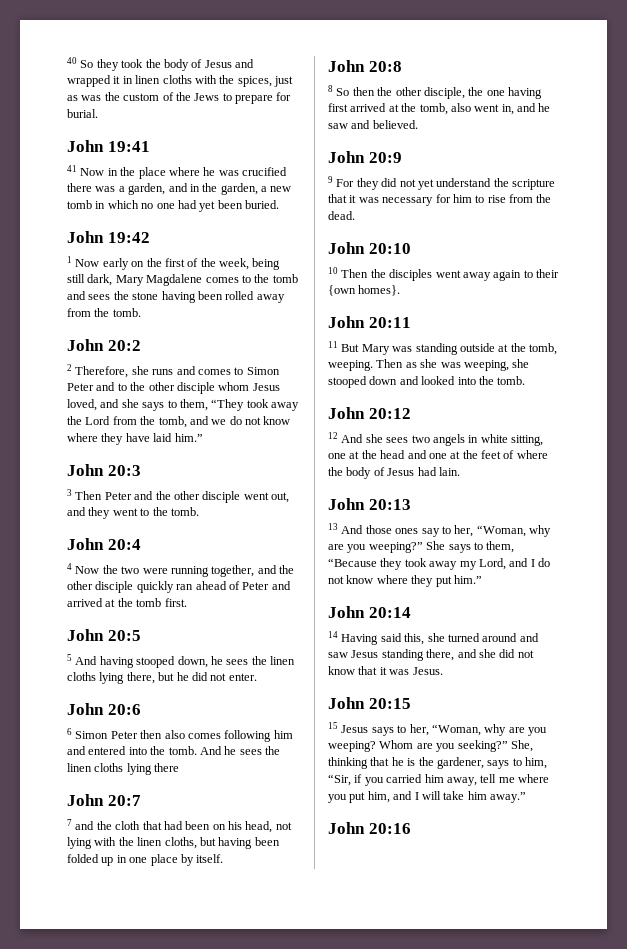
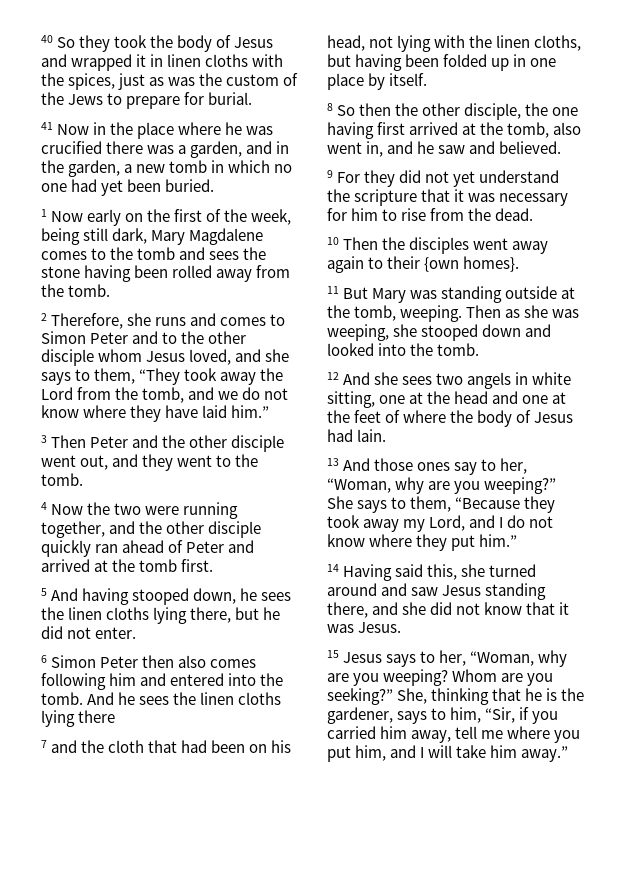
[67,140,150,152] // John 19:41 -> (253, 98) none
[67,231,150,243] // John 19:42 -> (215, 185) none
[67,339,141,351] // John 20:2 -> (111, 290) none
[67,464,141,476] // John 20:3 -> (270, 411) none
[67,538,141,550] // John 20:4 -> (83, 479) none
[67,629,141,641] // John 20:5 -> (214, 565) none
[67,703,141,715] // John 20:6 -> (137, 633) none
[67,794,141,806] // John 20:7 -> (116, 716) none
[328,60,402,72] // John 20:8 -> (428, 79) none
[328,151,402,163] // John 20:9 -> (562, 147) none
[328,242,411,254] // John 20:10 -> (534, 214) none
[328,316,411,328] // John 20:11 -> (520, 264) none
[328,407,411,419] // John 20:12 -> (480, 349) none
[328,498,411,510] // John 20:13 -> (387, 435) none
[328,606,411,618] // John 20:14 -> (518, 540) none
[328,697,411,709] // John 20:15 -> (402, 627) none
[328,822,411,834] // John 20:16 -> (569, 754) none

